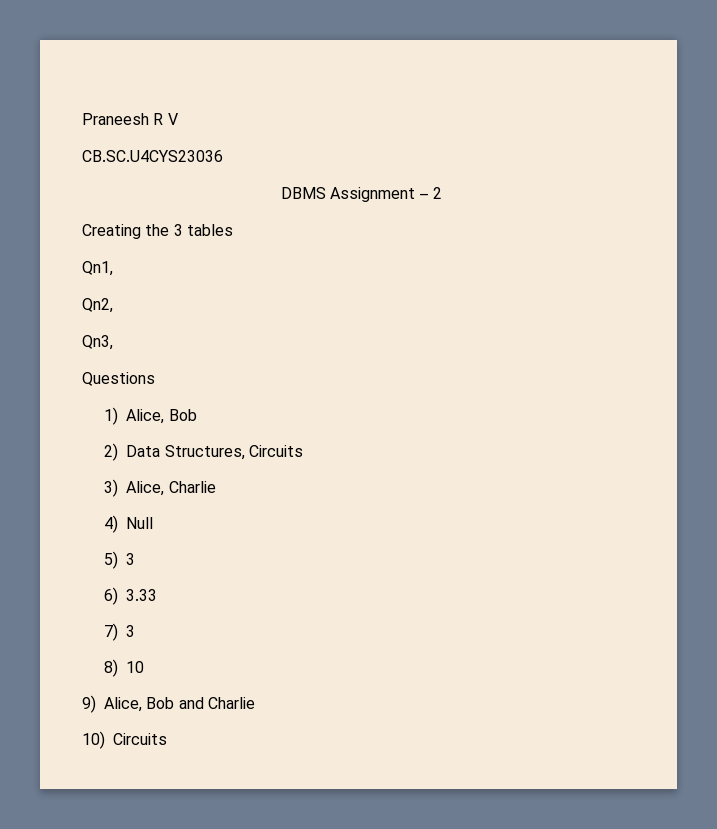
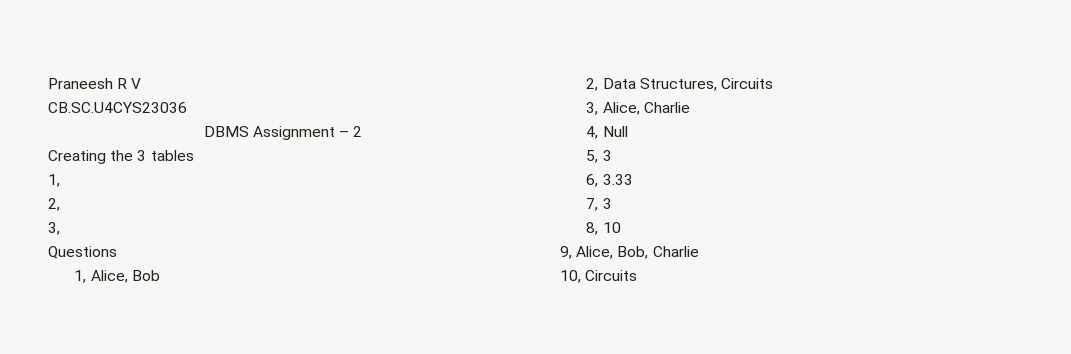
[82,261,113,276] [82,298,113,313] [82,335,113,350] Qn1, // Qn2, // Qn3, -> [48,174,60,187] [48,198,60,211] [48,222,60,235] 1, // 2, // 3,
[104,407,119,425] 1) -> [74,270,87,283] 1,
[104,443,119,461] 2) -> [586,78,599,91] 2,
[104,479,119,497] 3) -> [586,102,599,115] 3,
[104,515,119,533] 4) -> [586,126,599,139] 4,
[104,551,136,569] [104,587,119,605] 5) 3 // 6) -> [586,150,612,163] [586,174,599,187] 5, 3 // 6,
[104,623,136,641] [104,659,119,677] 7) 3 // 8) -> [586,198,612,211] [586,222,599,235] 7, 3 // 8,
[82,695,256,713] [82,731,105,749] 9) Alice, Bob and Charlie // 10) -> [560,246,699,259] [560,270,581,283] 9, Alice, Bob, Charlie // 10,

